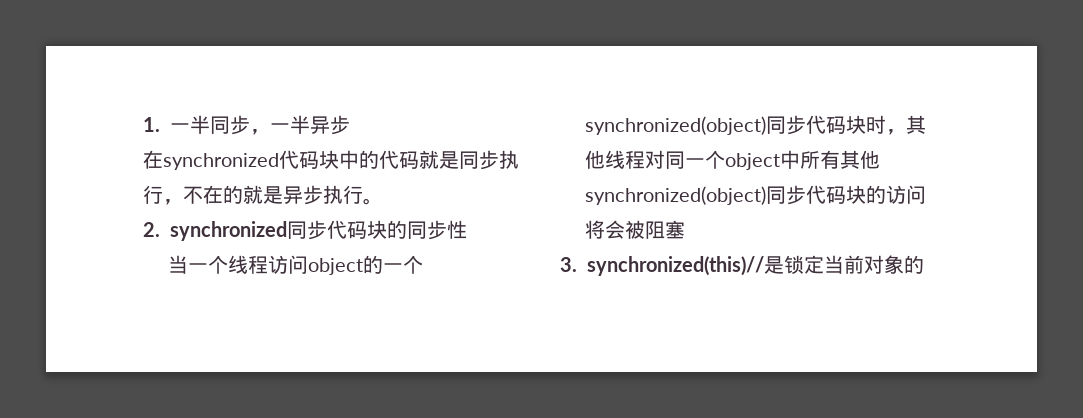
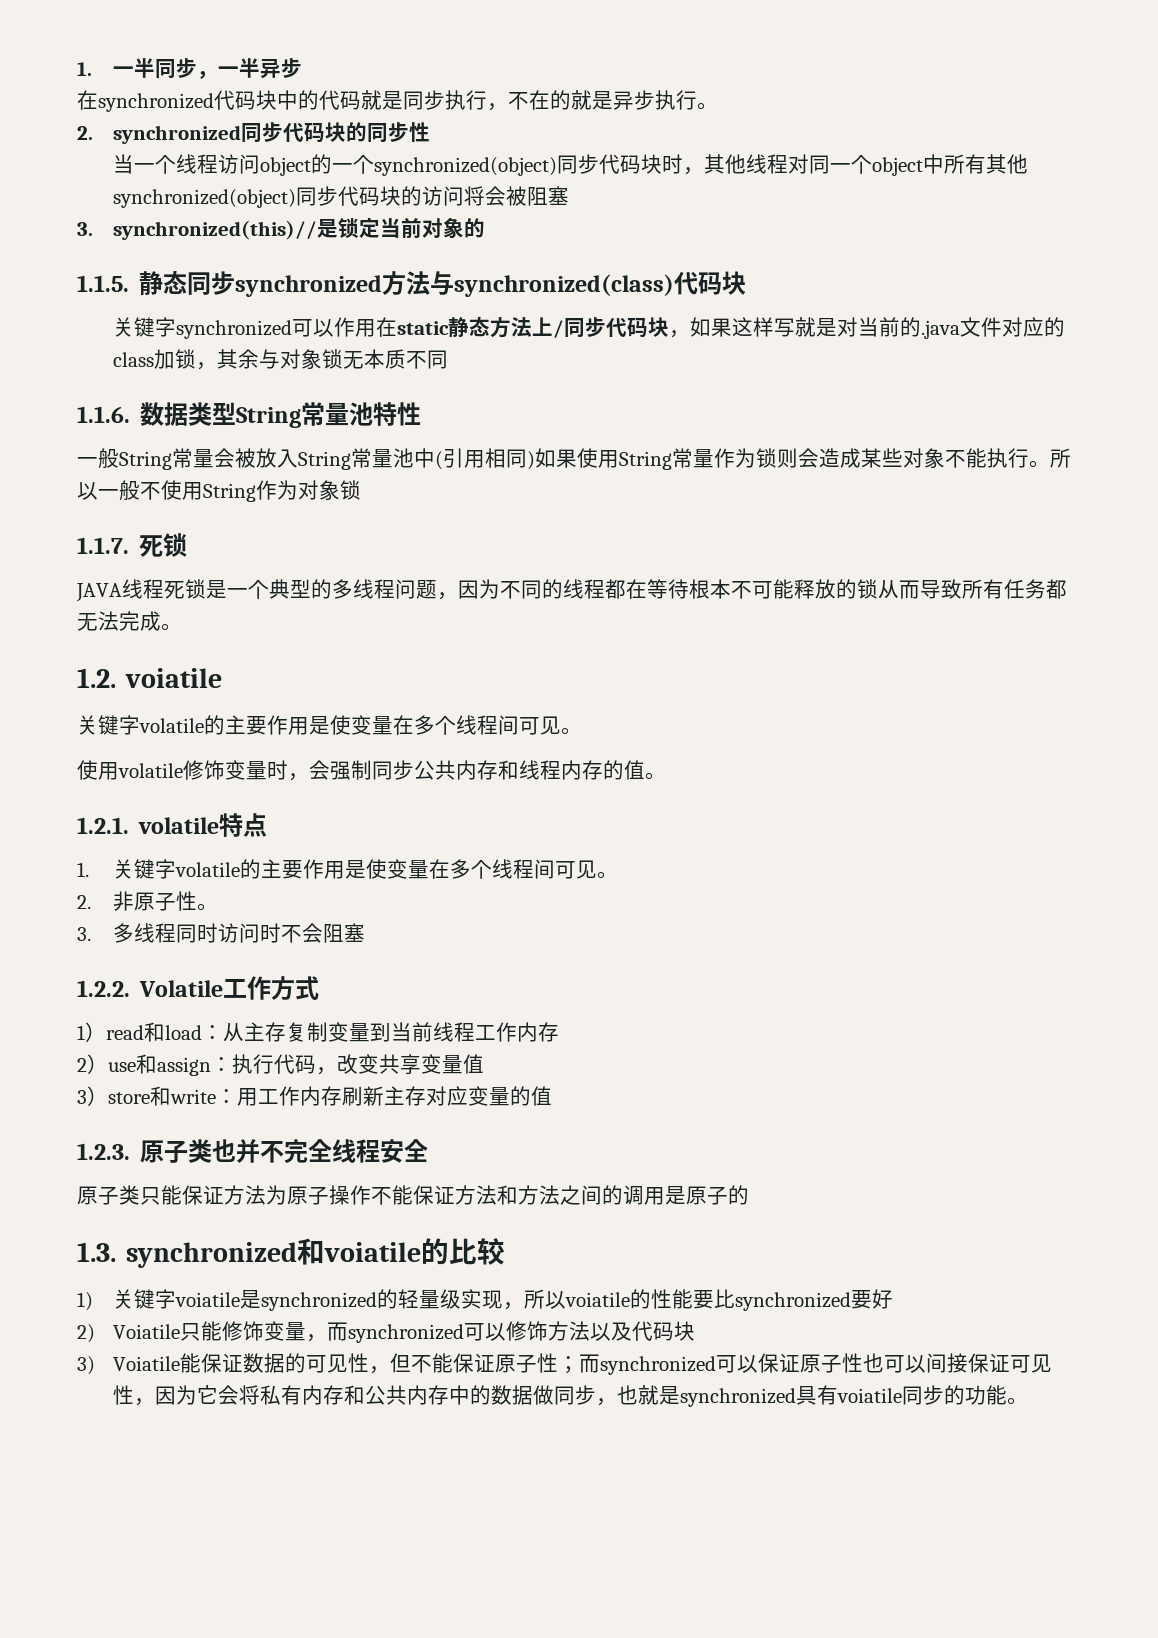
(924, 264) none -> [77,271,747,297] [112,316,1065,339] [112,349,448,370] [77,402,422,428] [77,448,1071,470] [77,480,361,502] [77,533,188,557] [76,579,1067,602] [77,611,182,631] [77,668,223,688] [77,715,582,735] [77,760,666,781] [77,813,268,837] [77,859,618,879] [77,891,218,911] [77,923,365,943] [77,976,320,1000] [77,1022,559,1042] [77,1054,484,1076] [77,1086,552,1106] [77,1139,429,1163] [77,1185,749,1205] [77,1238,506,1268] [77,1289,893,1311] [77,1321,695,1343] [77,1353,1052,1375] [112,1385,1028,1407] // 1.1.5.静态同步synchronized方法与synchronized(class)代码块 // 关键字synchronized可以作用在static静态方法上/同步代码块，如果这样写就是对当前的.java文件对应的class加锁，其余与对象锁无本质不同 // 1.1.6.数据类型String常量池特性 // 一般String常量会被放入String常量池中(引用相同)如果使用String常量作为锁则会造成某些对象不能执行。所以一般不使用String作为对象锁 // 1.1.7.死锁 // JAVA线程死锁是一个典型的多线程问题，因为不同的线程都在等待根本不可能释放的锁从而导致所有任务都无法完成。 // 1.2. voiatile // 关键字volatile的主要作用是使变量在多个线程间可见。 // 使用volatile修饰变量时，会强制同步公共内存和线程内存的值。 // 1.2.1. volatile特点 // 1.关键字volatile的主要作用是使变量在多个线程间可见。 // 2.非原子性。 // 3.多线程同时访问时不会阻塞 // 1.2.2. Volatile工作方式 // 1）read和load：从主存复制变量到当前线程工作内存 // 2）use和assign：执行代码，改变共享变量值 // 3）store和write：用工作内存刷新主存对应变量的值 // 1.2.3.原子类也并不完全线程安全 // 原子类只能保证方法为原子操作不能保证方法和方法之间的调用是原子的 // 1.3. synchronized和voiatile的比较 // 1)关键字voiatile是synchronized的轻量级实现，所以voiatile的性能要比synchronized要好 // 2) Voiatile只能修饰变量，而synchronized可以修饰方法以及代码块 // 3) Voiatile能保证数据的可见性，但不能保证原子性；而synchronized可以保证原子性也可以间接保证可见性，因为它会将私有内存和公共内存中的数据做同步，也就是synchronized具有voiatile同步的功能。

